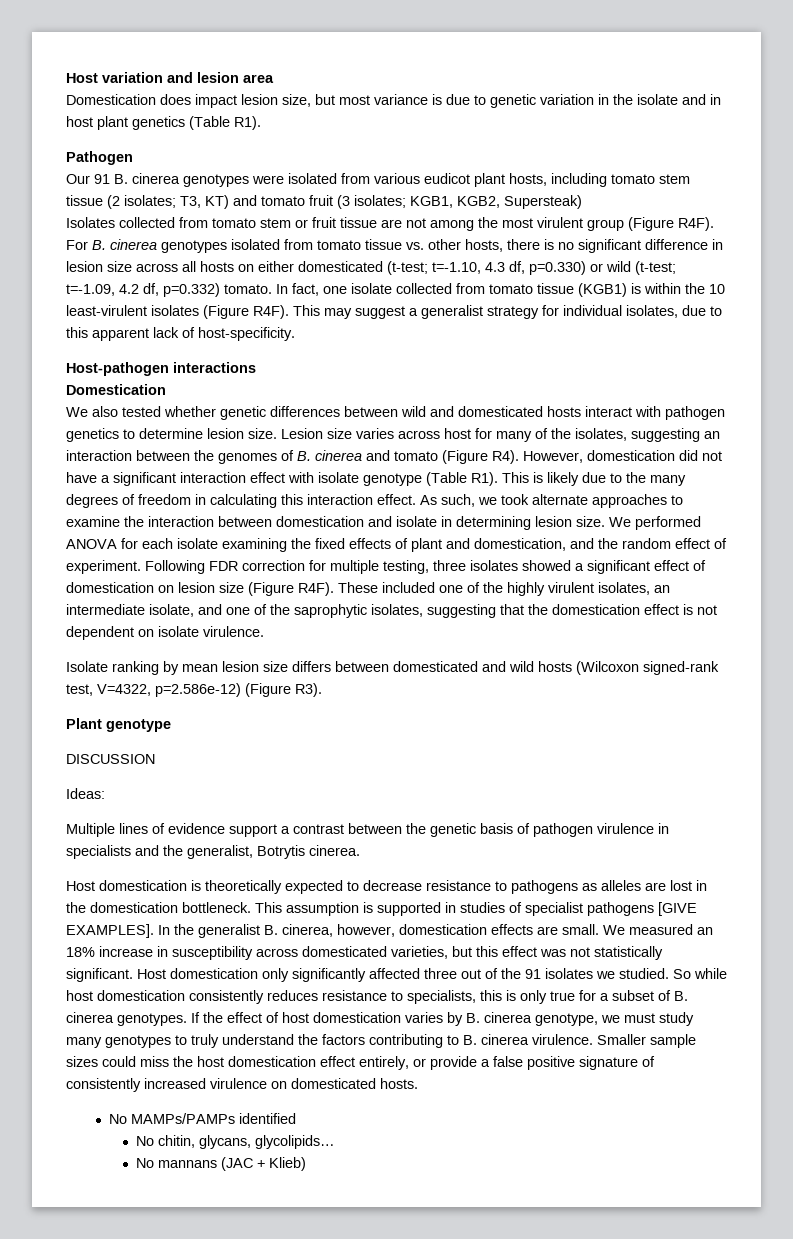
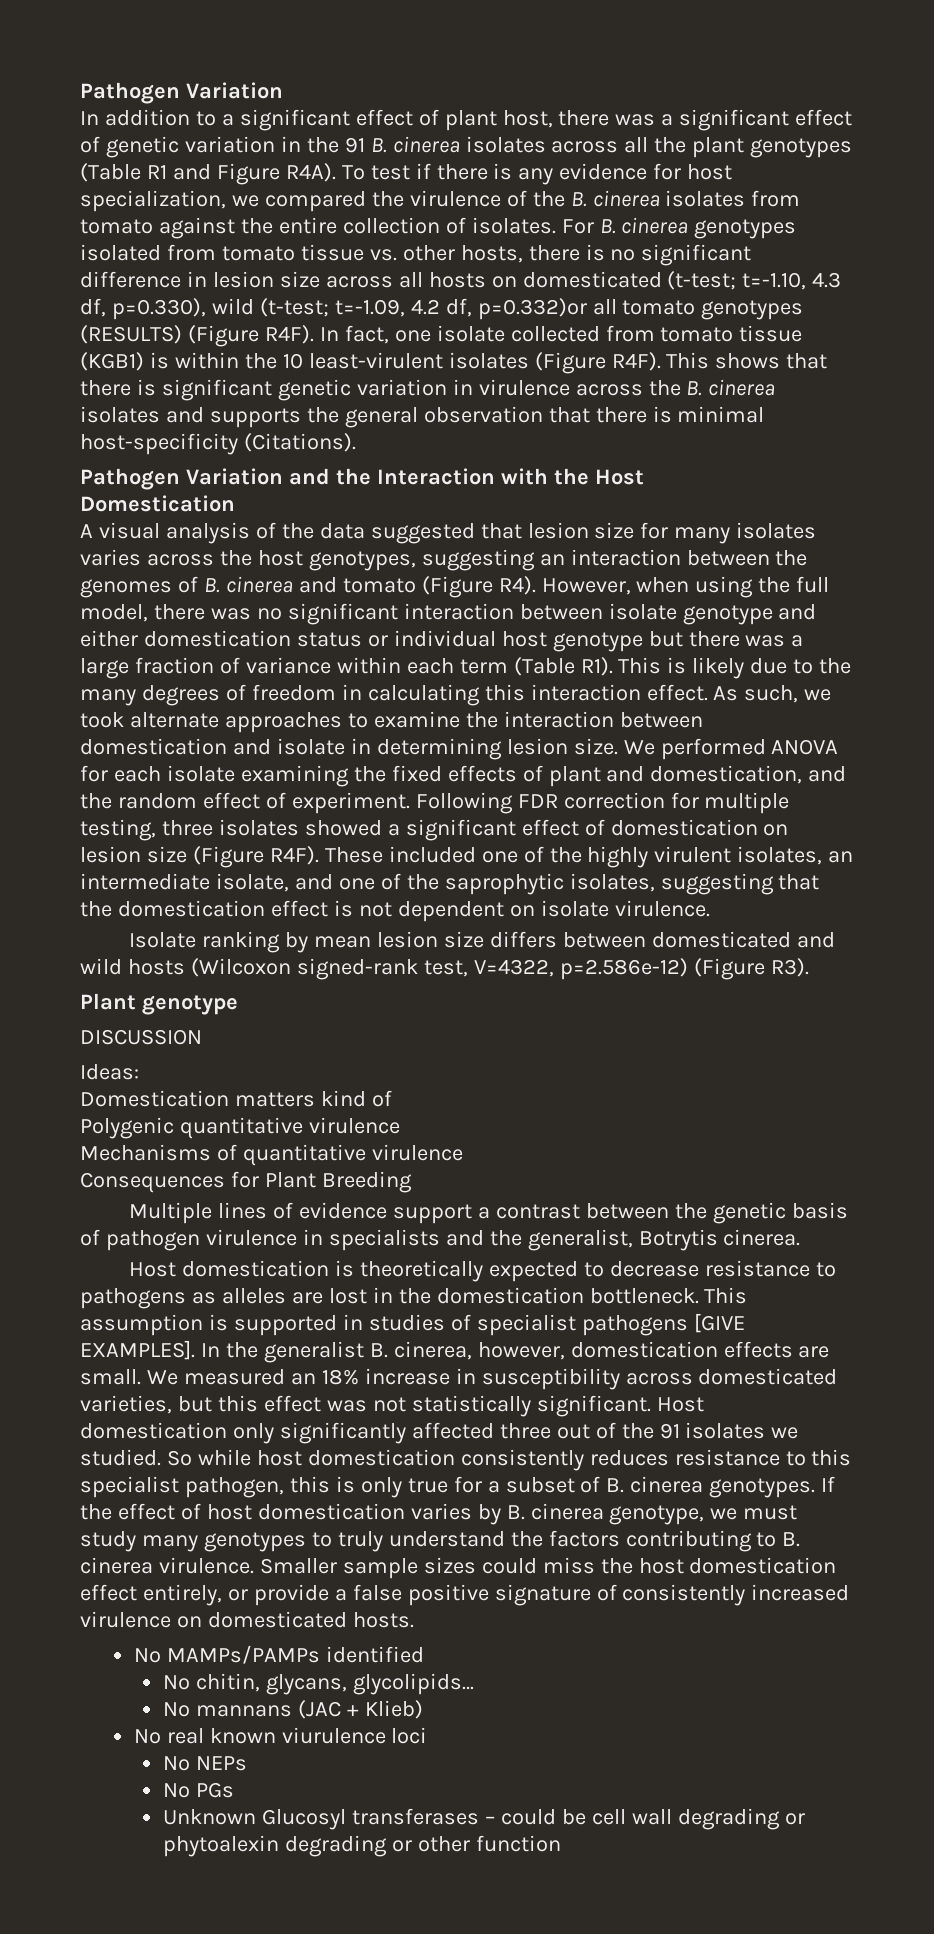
[66,72,274,83] [66,94,721,108] [66,116,261,130] [66,151,133,165] [66,173,690,187] [66,195,582,209] [66,217,714,231] Host variation and lesion area // Domestication does impact lesion size, but most variance is due to genetic variation in the isolate and in host plant genetics (Table R1). // Pathogen // Our 91 B. cinerea genotypes were isolated from various eudicot plant hosts, including tomato stem tissue (2 isolates; T3, KT) and tomato fruit (3 isolates; KGB1, KGB2, Supersteak) // Isolates collected from tomato stem or fruit tissue are not among the most virulent group (Figure R4F). -> [80,82,283,104] [80,109,853,131] [80,136,853,158] [80,163,733,185] [80,190,801,212] [80,217,556,239] Pathogen Variation // In addition to a significant effect of plant host, there was a significant effect of genetic variation in the 91 B. cinerea isolates across all the plant genotypes (Table R1 and Figure R4A). To test if there is any evidence for host specialization, we compared the virulence of the B. cinerea isolates from tomato against the entire collection of isolates.
[258,261,294,272] either -> (517, 282) none
[529,261,603,275] p=0.330) or -> [111,298,206,320] p=0.330),
[163,283,272,297] p=0.332) tomato. -> [477,298,804,320] [80,325,314,347] p=0.332)or all tomato genotypes (RESULTS) (Figure R4F).
[324,305,722,319] [66,327,295,341] [66,362,256,376] [66,384,166,395] [66,406,725,420] [66,428,627,442] may suggest a generalist strategy for individual isolates, due to this apparent lack of host-specificity. // Host-pathogen interactions // Domestication // We also tested whether genetic differences between wild and domesticated hosts interact with pathogen genetics to determine lesion size. Lesion size varies across host for many of the isolates, -> [715,353,828,369] [80,379,776,401] [80,406,765,428] [80,433,356,455] [80,468,644,490] [80,495,235,512] [80,522,817,544] [80,549,416,571] shows that there is significant genetic variation in virulence across the B. cinerea isolates and supports the general observation that there is minimal host-specificity (Citations). // Pathogen Variation and the Interaction with the Host // Domestication // A visual analysis of the data suggested that lesion size for many isolates varies across the host genotypes,
[587,450,722,461] [66,472,422,486] domestication did not have a significant interaction effect with isolate genotype -> [636,576,830,598] [80,603,817,625] [80,630,804,652] [80,657,508,679] when using the full model, there was no significant interaction between isolate genotype and either domestication status or individual host genotype but there was a large fraction of variance within each term
(105, 793) none -> [80,1090,392,1107] [80,1117,400,1139] [80,1144,463,1166] [80,1171,412,1193] // Domestication matters kind of // Polygenic quantitative virulence // Mechanisms of quantitative virulence // Consequences for Plant Breeding
[407,990,476,1004] specialists, -> [811,1449,852,1466] [80,1476,284,1498] this specialist pathogen,
(307, 1164) none -> [133,1727,428,1744] [163,1756,248,1771] [163,1782,235,1798] [163,1808,805,1830] [163,1835,561,1857] // No real known viurulence loci // No NEPs // No PGs // Unknown Glucosyl transferases – could be cell wall degrading or phytoalexin degrading or other function

